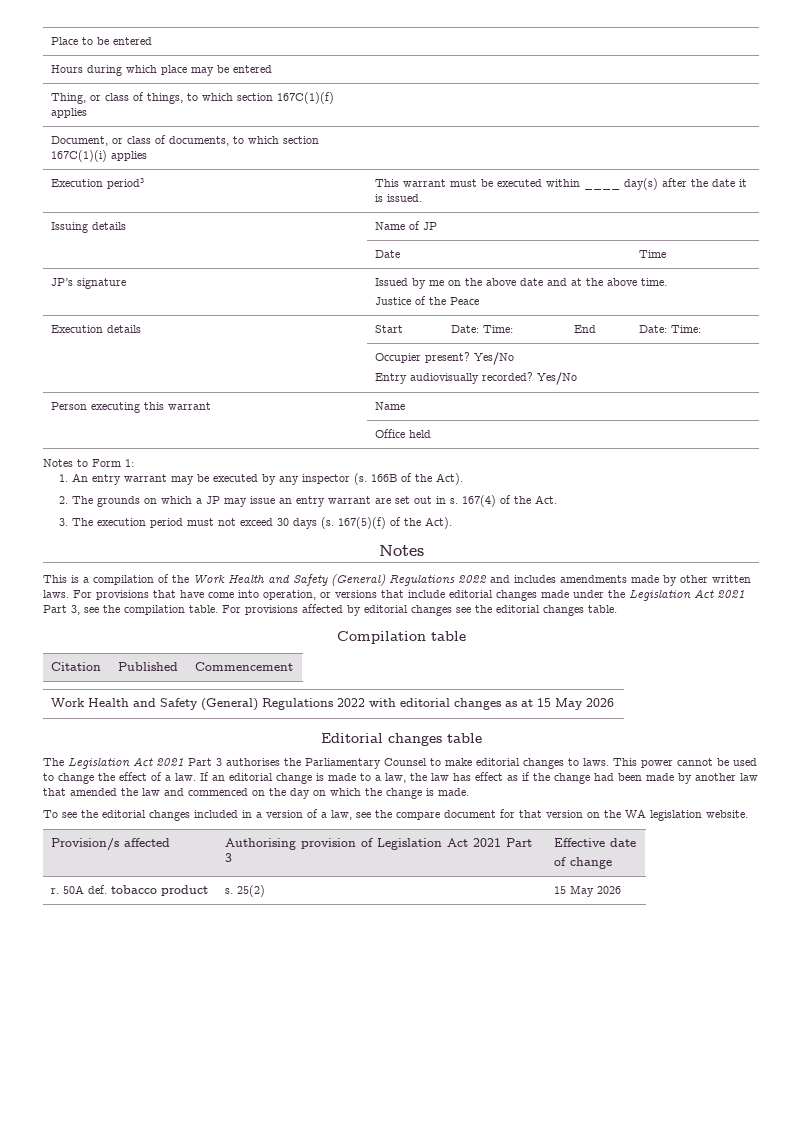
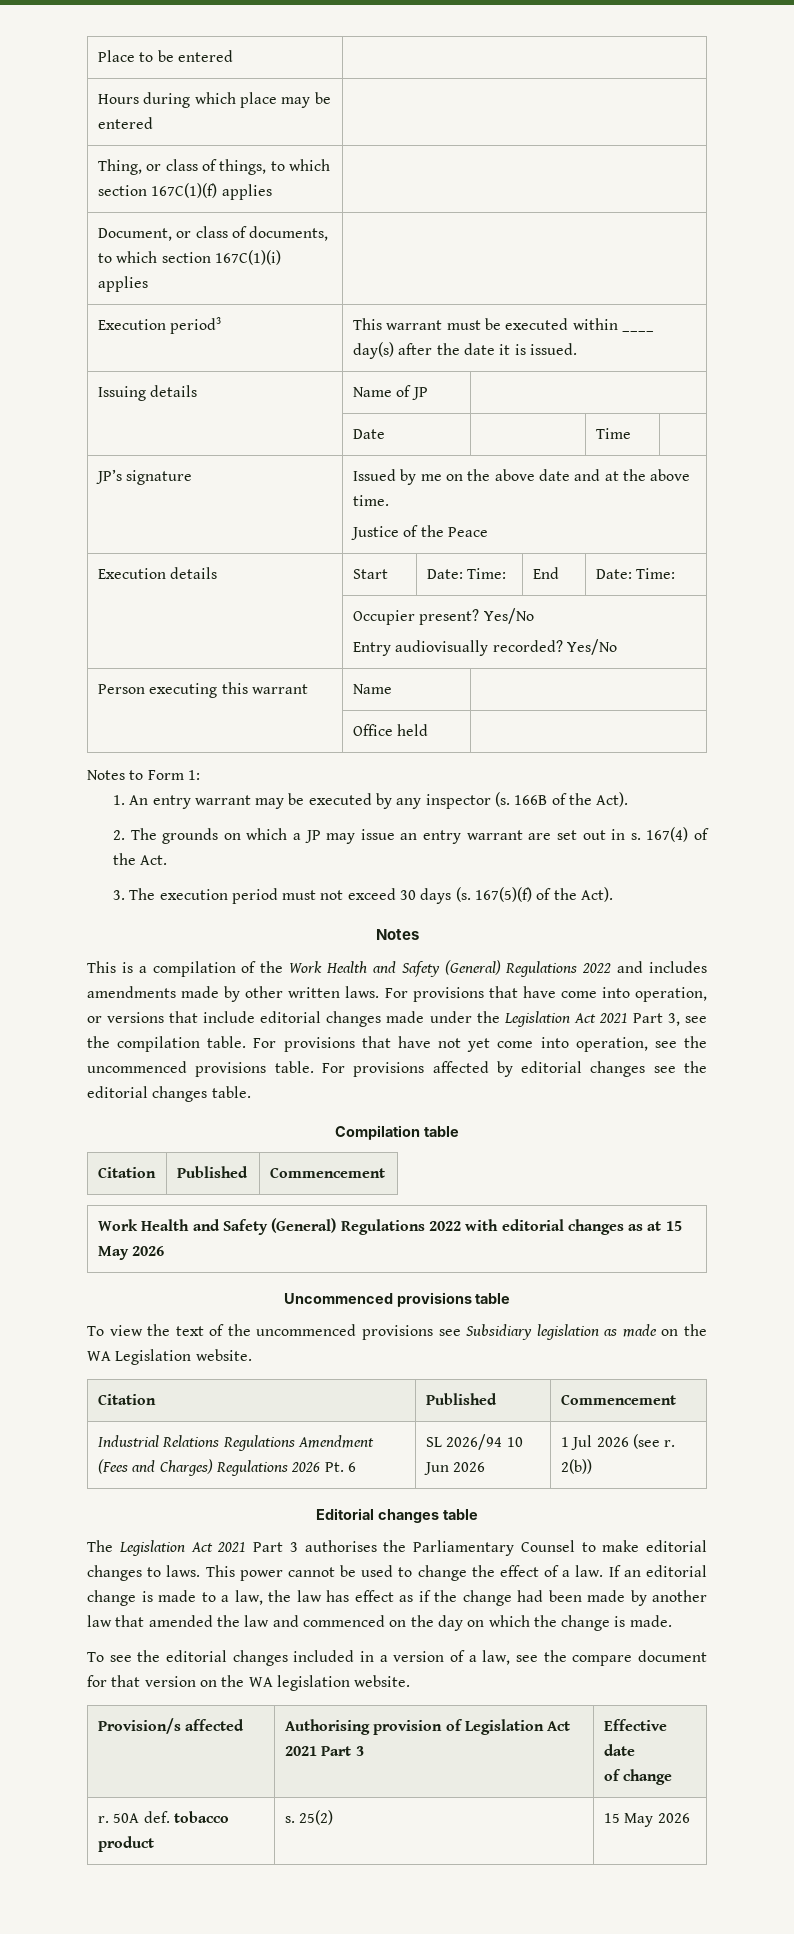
(298, 610) none -> [361,1036,707,1052] [87,1061,425,1077] that have not yet come into operation, see the uncommenced provisions table. For provisions
(615, 702) none -> [283,1292,511,1307] [87,1324,707,1340] [87,1349,252,1365] [97,1394,156,1405] [425,1393,497,1405] [560,1394,676,1405] [97,1435,374,1451] [97,1459,356,1476] [425,1434,523,1450] [423,1462,486,1475] [560,1434,676,1450] [560,1459,592,1474] // Uncommenced provisions table // To view the text of the uncommenced provisions see Subsidiary legislation as made on the WA Legislation website. // Citation | Published | Commencement // Industrial Relations Regulations Amendment (Fees and Charges) Regulations 2026 Pt. 6 | SL 2026/94 10 Jun 2026 | 1 Jul 2026 (see r. 2(b))

